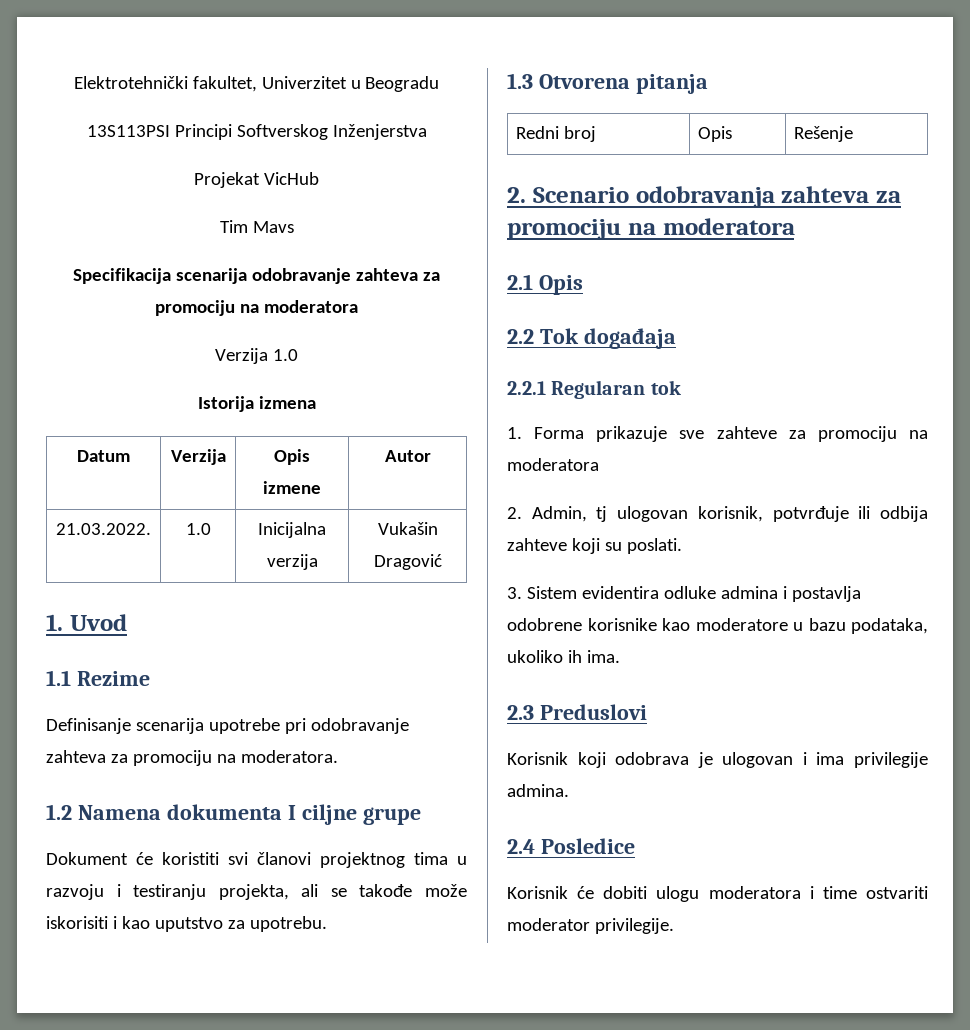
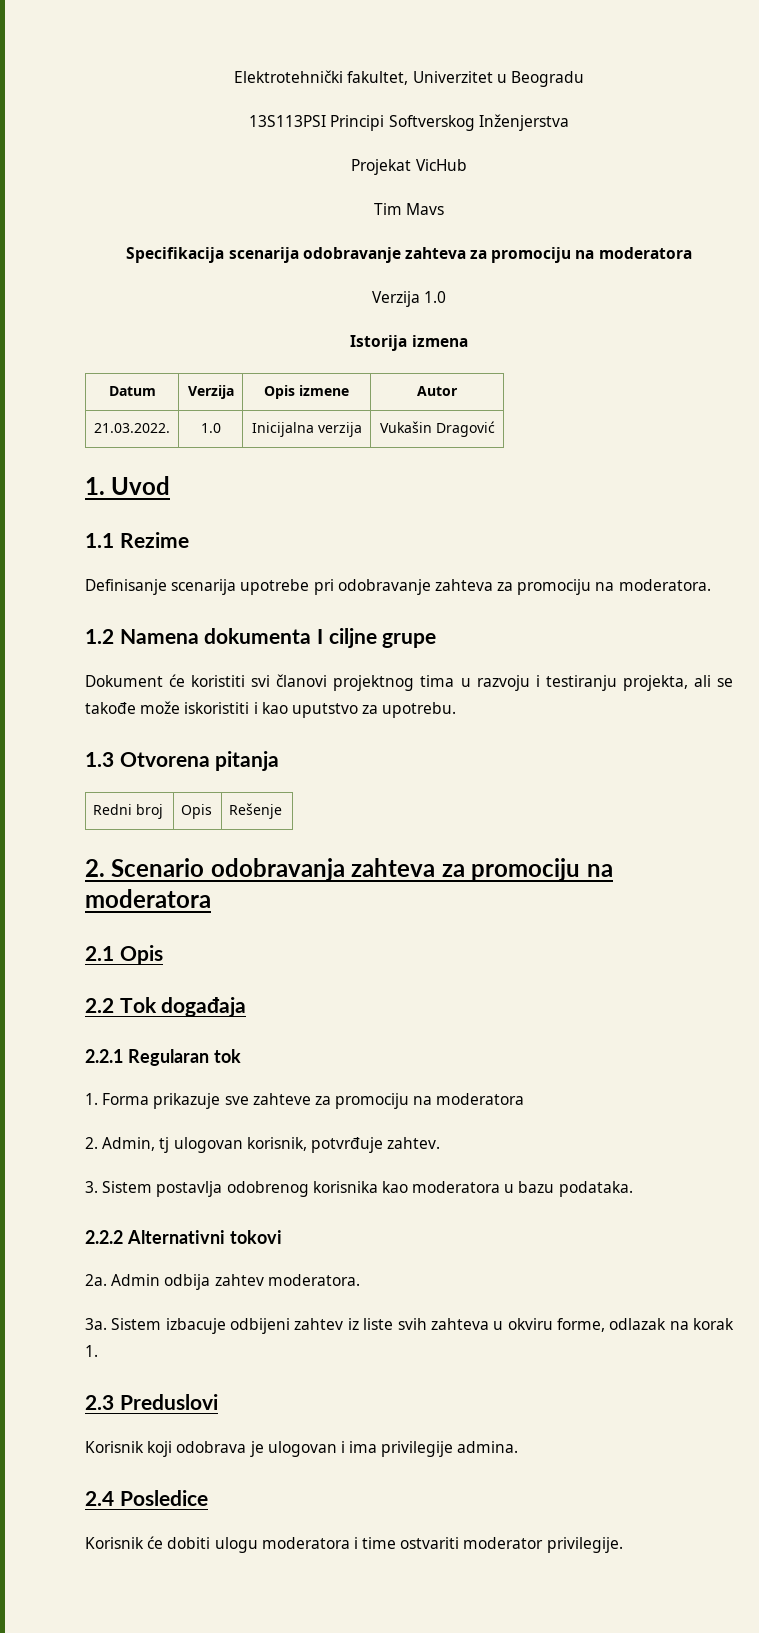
[46,916,108,929] iskorisiti -> [184,702,250,714] iskoristiti
[858,506,928,522] [507,538,682,554] [507,586,861,602] [507,618,928,634] [507,650,620,663] ili odbija zahteve koji su poslati. // 3. Sistem evidentira odluke admina i postavlja odobrene korisnike kao moderatore u bazu podataka, ukoliko ih ima. -> [387,1137,441,1149] [85,1181,633,1197] [85,1230,282,1244] [85,1274,360,1290] [85,1318,734,1334] [85,1345,98,1357] zahtev. // 3. Sistem postavlja odobrenog korisnika kao moderatora u bazu podataka. // 2.2.2 Alternativni tokovi // 2a. Admin odbija zahtev moderatora. // 3a. Sistem izbacuje odbijeni zahtev iz liste svih zahteva u okviru forme, odlazak na korak 1.

